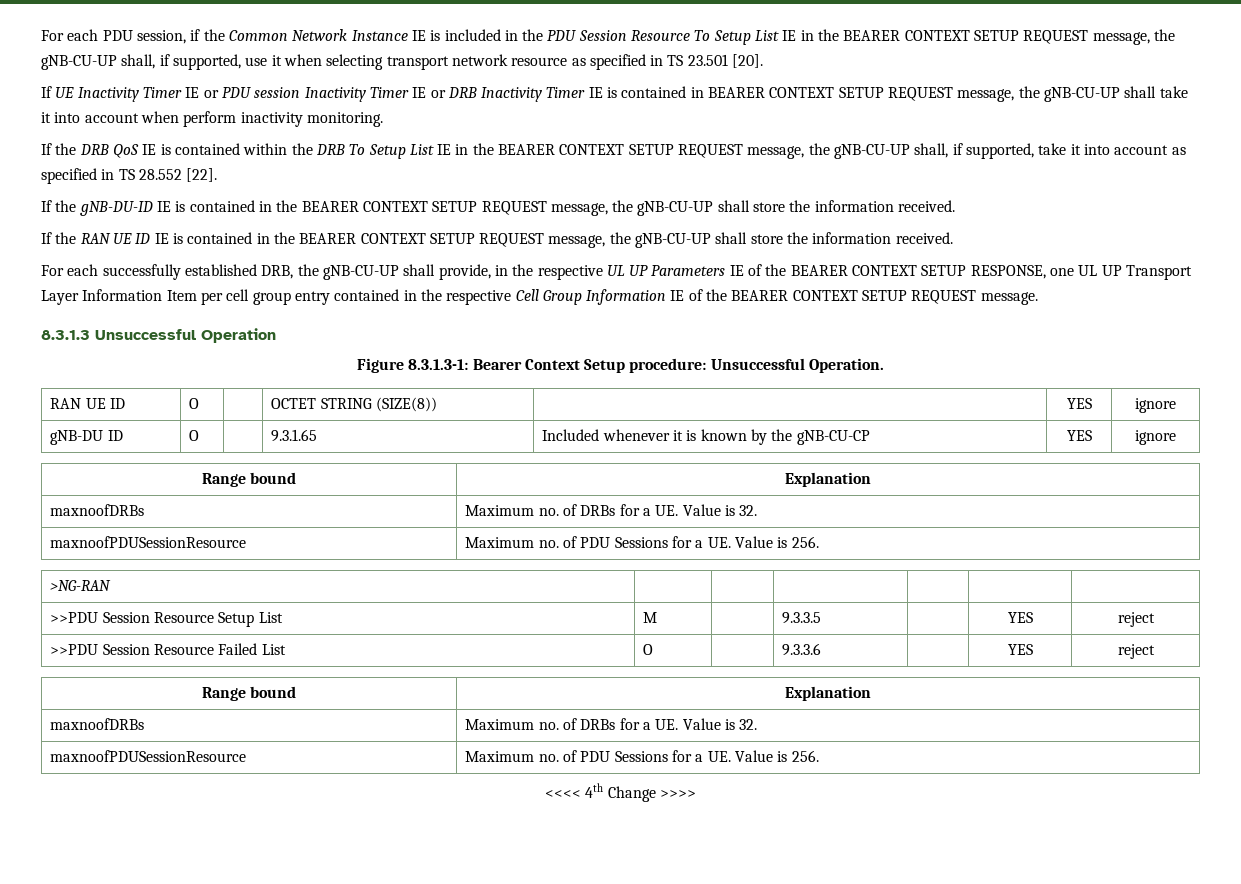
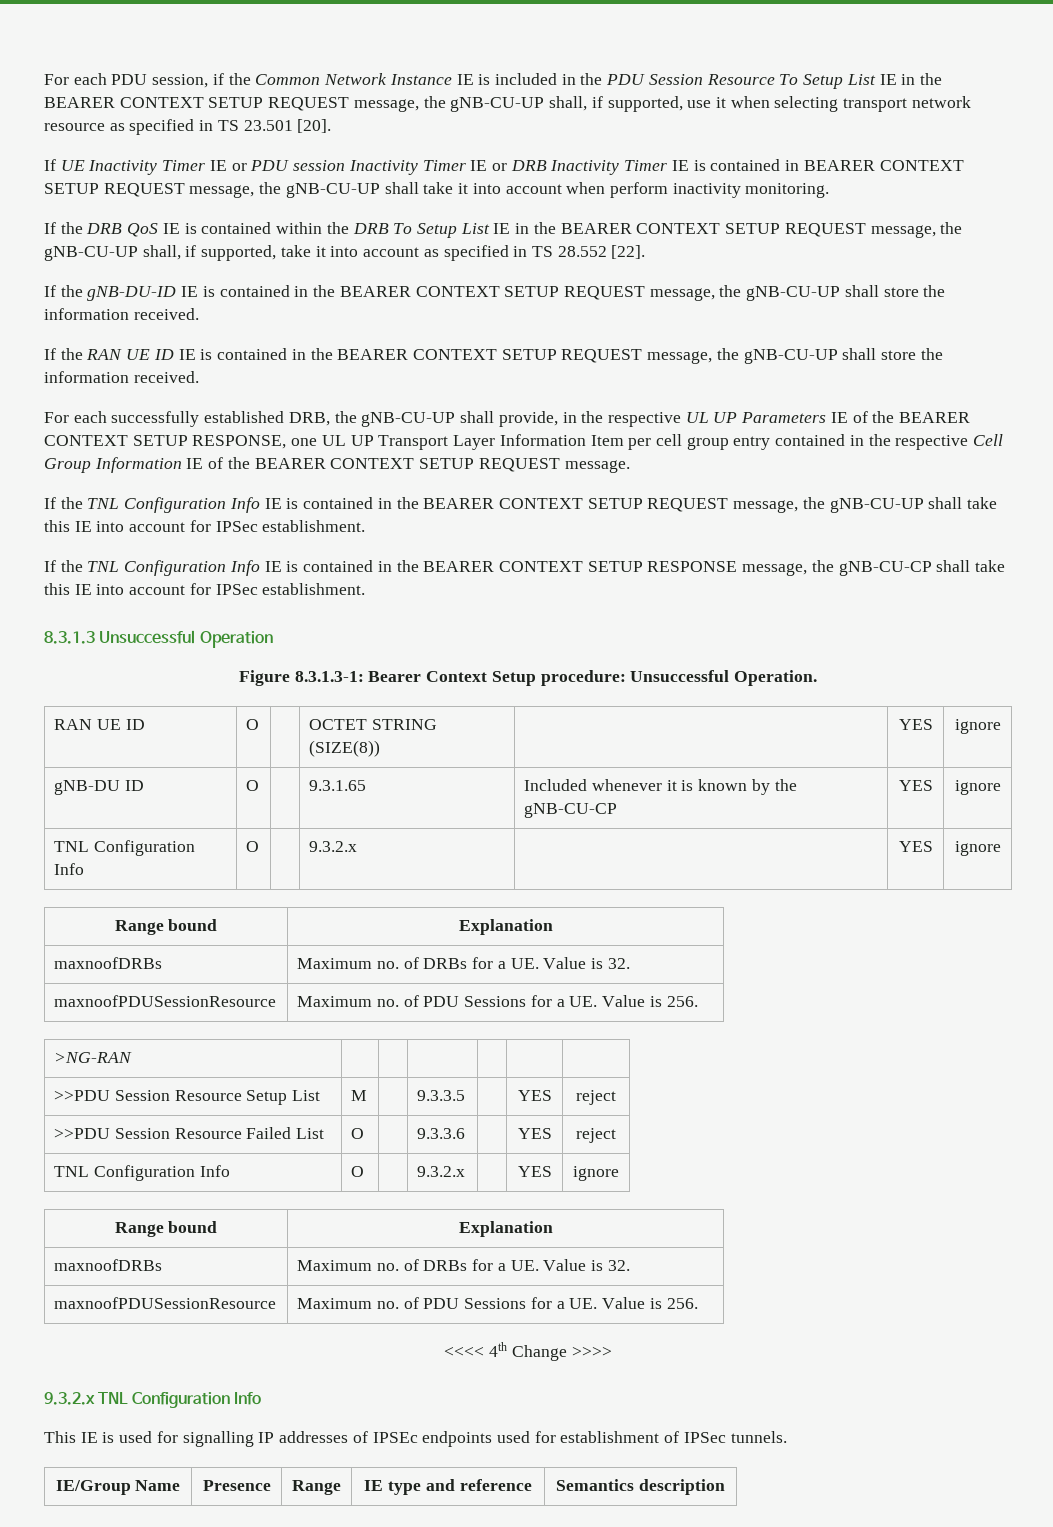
(1038, 298) none -> [44,497,998,513] [44,520,366,532] [44,560,1006,576] [44,583,366,595] // If the TNL Configuration Info IE is contained in the BEARER CONTEXT SETUP REQUEST message, the gNB-CU-UP shall take this IE into account for IPSec establishment. // If the TNL Configuration Info IE is contained in the BEARER CONTEXT SETUP RESPONSE message, the gNB-CU-CP shall take this IE into account for IPSec establishment.
(1176, 437) none -> [54,840,196,856] [54,863,85,875] [246,841,260,852] [309,841,358,852] [898,841,933,852] [954,841,1001,856] // TNL Configuration Info | O | | 9.3.2.x | | YES | ignore
(1155, 651) none -> [54,1165,230,1181] [351,1166,365,1177] [417,1166,466,1177] [517,1166,552,1177] [573,1166,619,1181] // TNL Configuration Info | O | | 9.3.2.x | | YES | ignore
(696, 794) none -> [44,1392,261,1408] [44,1431,787,1447] [55,1480,181,1495] [202,1480,271,1491] [292,1480,341,1495] [364,1479,532,1495] [556,1479,725,1495] // 9.3.2.x TNL Configuration Info // This IE is used for signalling IP addresses of IPSEc endpoints used for establishment of IPSec tunnels. // IE/Group Name | Presence | Range | IE type and reference | Semantics description

